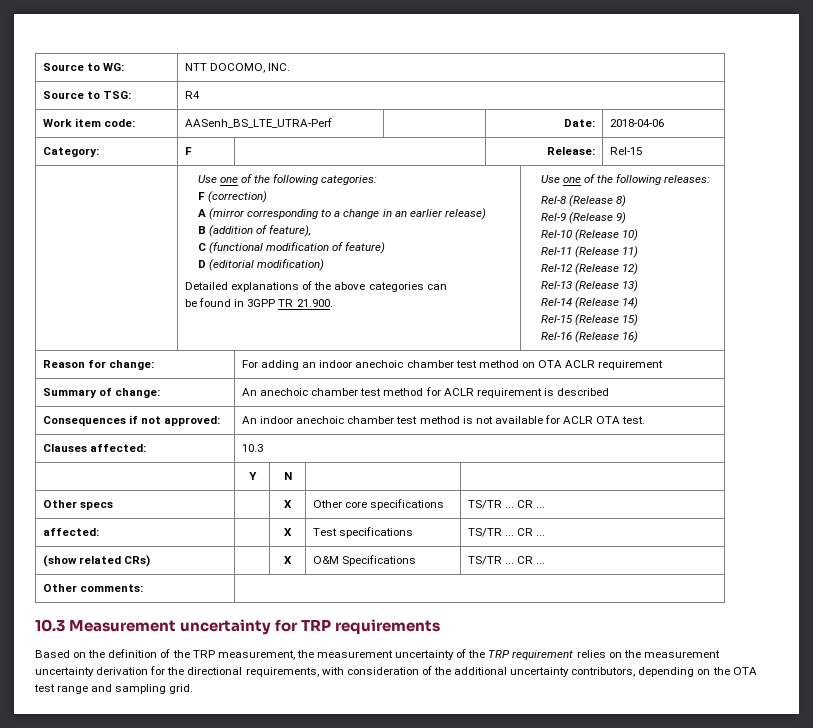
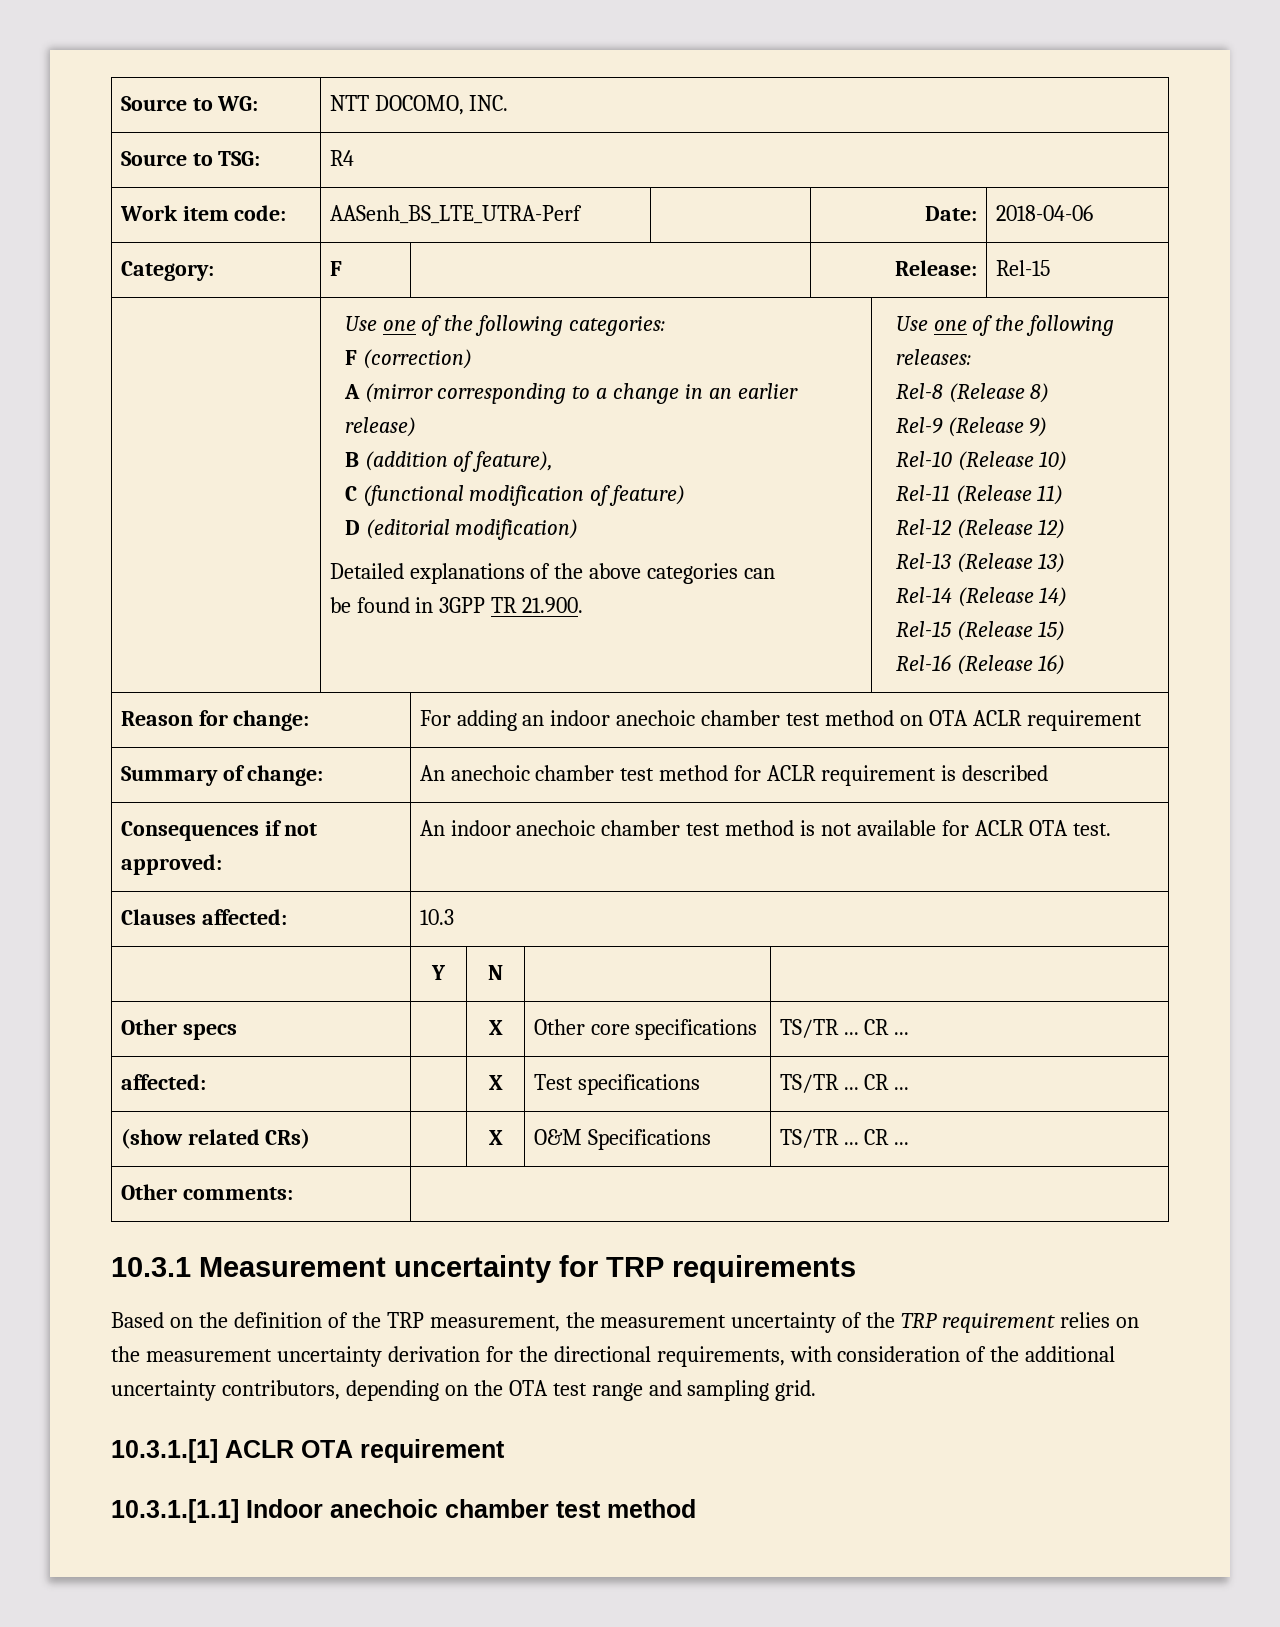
[35,619,65,632] 10.3 -> [111,1257,191,1277] 10.3.1
(194, 689) none -> [111,1439,505,1463] [111,1499,696,1523] // 10.3.1.[1] ACLR OTA requirement // 10.3.1.[1.1] Indoor anechoic chamber test method

